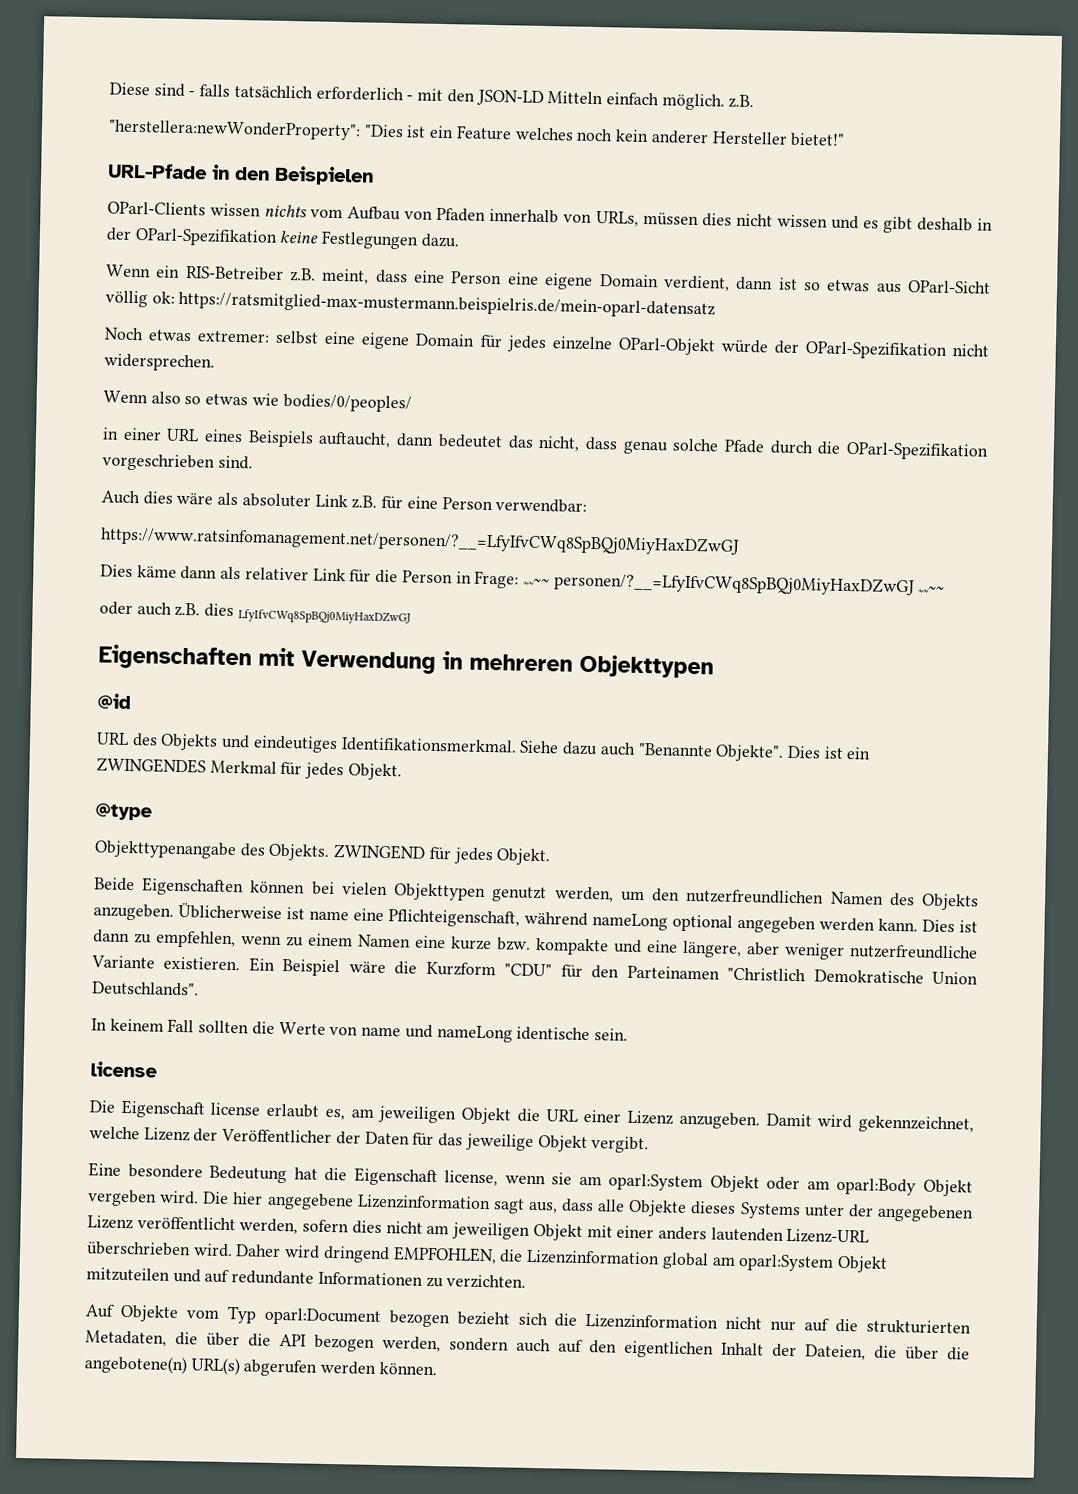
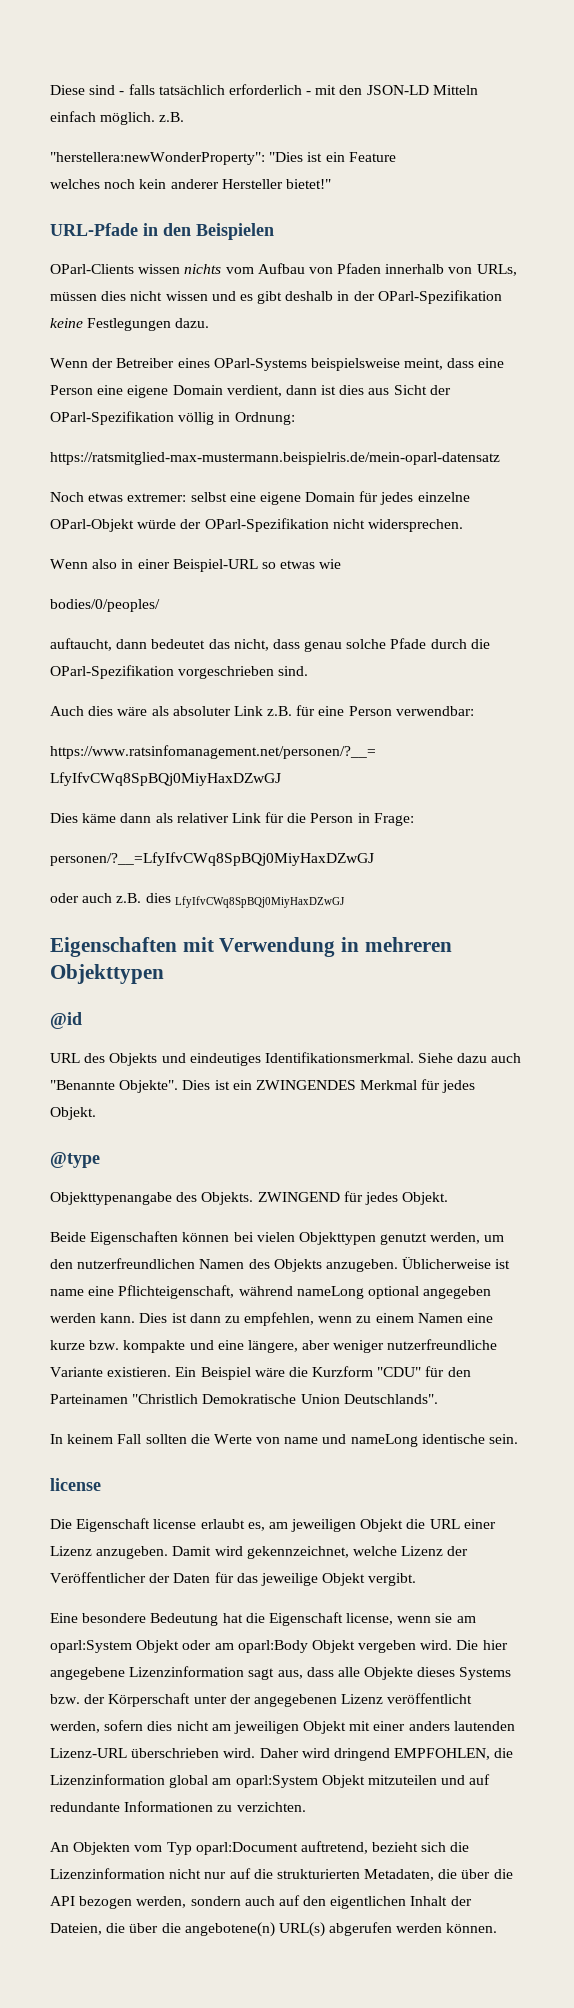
(512, 133) none -> (396, 157) //
[156,265,317,282] ein RIS-Betreiber z.B. -> [92,358,400,371] der Betreiber eines OParl-Systems beispielsweise
[802,279,992,294] [105,290,175,308] so etwas aus OParl-Sicht völlig ok: -> [339,385,451,395] [50,411,295,425] dies aus Sicht der OParl-Spezifikation völlig in Ordnung: //
(181, 397) none -> [121,559,258,572] in einer Beispiel-URL
(279, 399) none -> (342, 564) //
[102,427,314,448] in einer URL eines Beispiels -> (160, 605) none
[522,577,550,588] ~~~~ -> (414, 819) //
[918,585,946,595] ~~~~ -> (374, 859) none
(801, 1211) none -> [50,1693,191,1707] bzw. der Körperschaft
[85,1304,179,1323] Auf Objekte -> [50,1842,131,1855] An Objekten
[388,1310,450,1328] bezogen -> [300,1841,368,1854] auftretend,

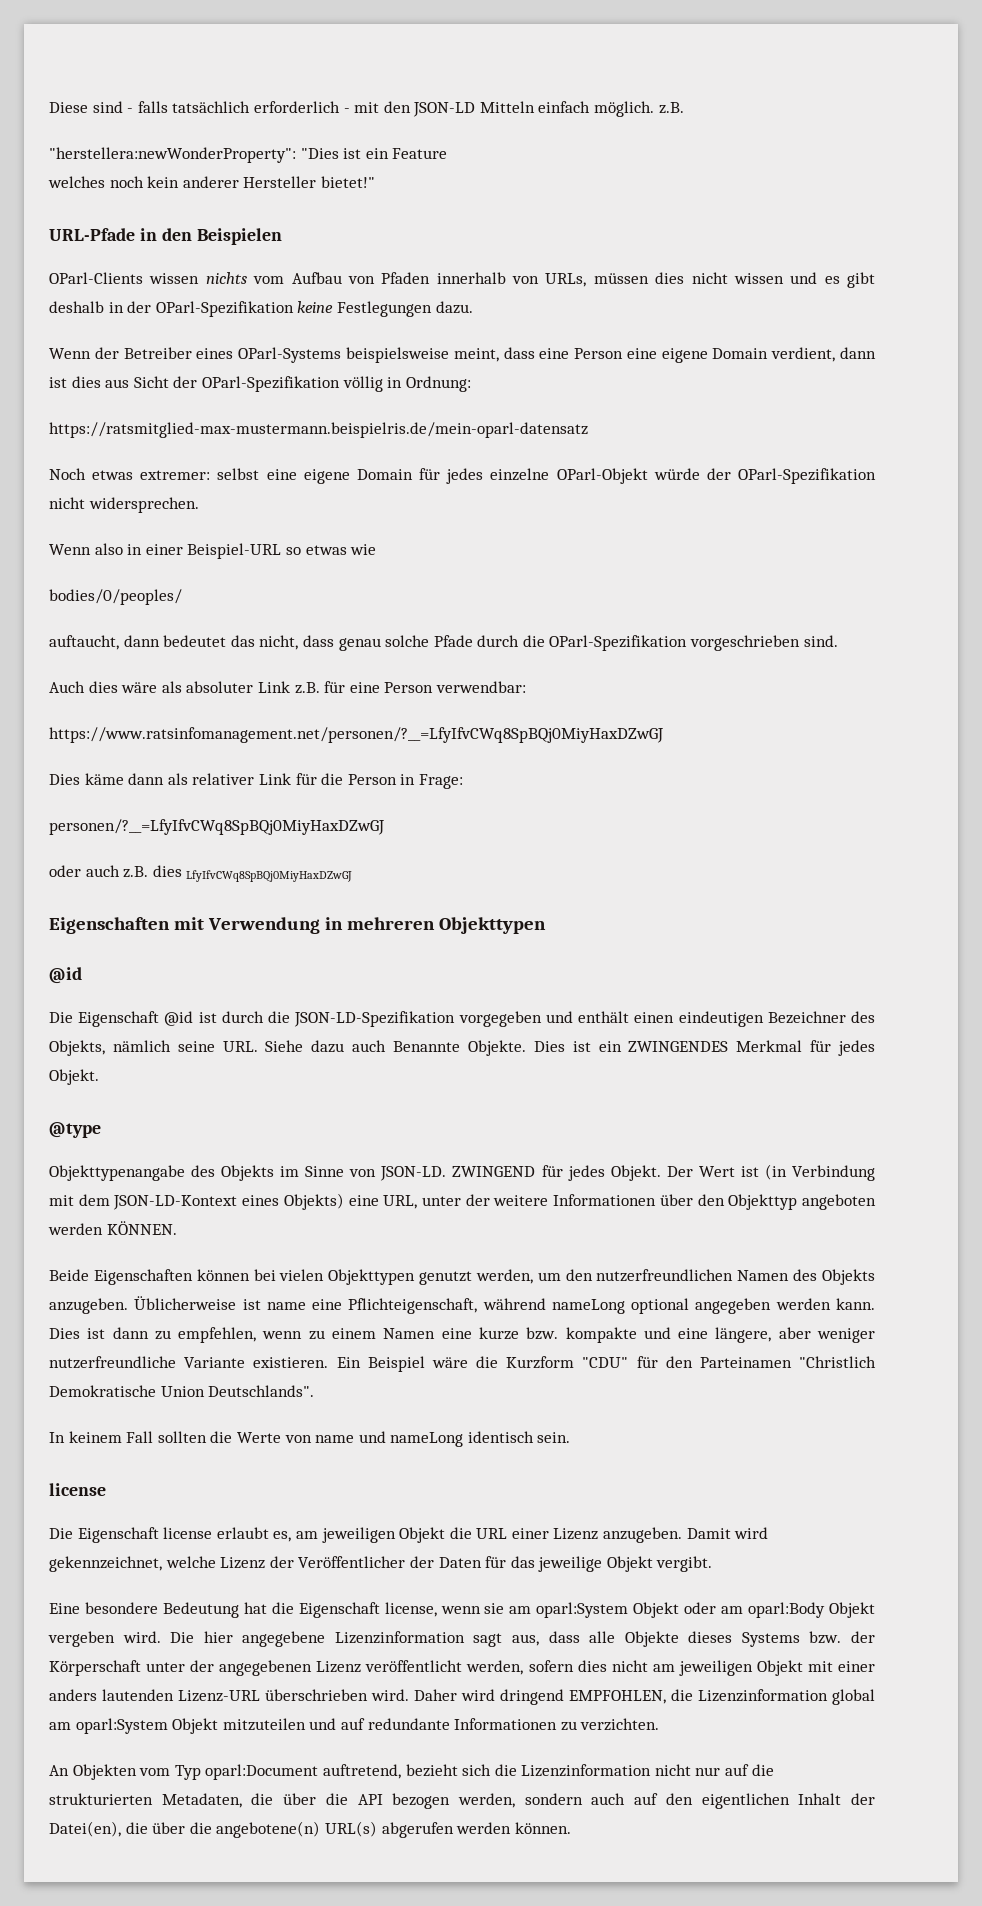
[50,1052,414,1066] URL des Objekts und eindeutiges Identifikationsmerkmal. -> [49,1011,875,1027] [49,1040,258,1056] Die Eigenschaft @id ist durch die JSON-LD-Spezifikation vorgegeben und enthält einen eindeutigen Bezeichner des Objekts, nämlich seine URL.
[50,1080,179,1093] "Benannte Objekte". -> [393,1040,526,1056] Benannte Objekte.
[201,1192,254,1205] Objekts. -> [221,1165,447,1181] Objekts im Sinne von JSON-LD.
(449, 1198) none -> [666,1164,876,1181] [49,1193,876,1210] [48,1221,177,1235] Der Wert ist (in Verbindung mit dem JSON-LD-Kontext eines Objekts) eine URL, unter der weitere Informationen über den Objekttyp angeboten werden KÖNNEN.
[421,1434,485,1444] identische -> [467,1431,534,1443] identisch
[50,1923,102,1935] Dateien, -> [49,1821,121,1837] Datei(en),

